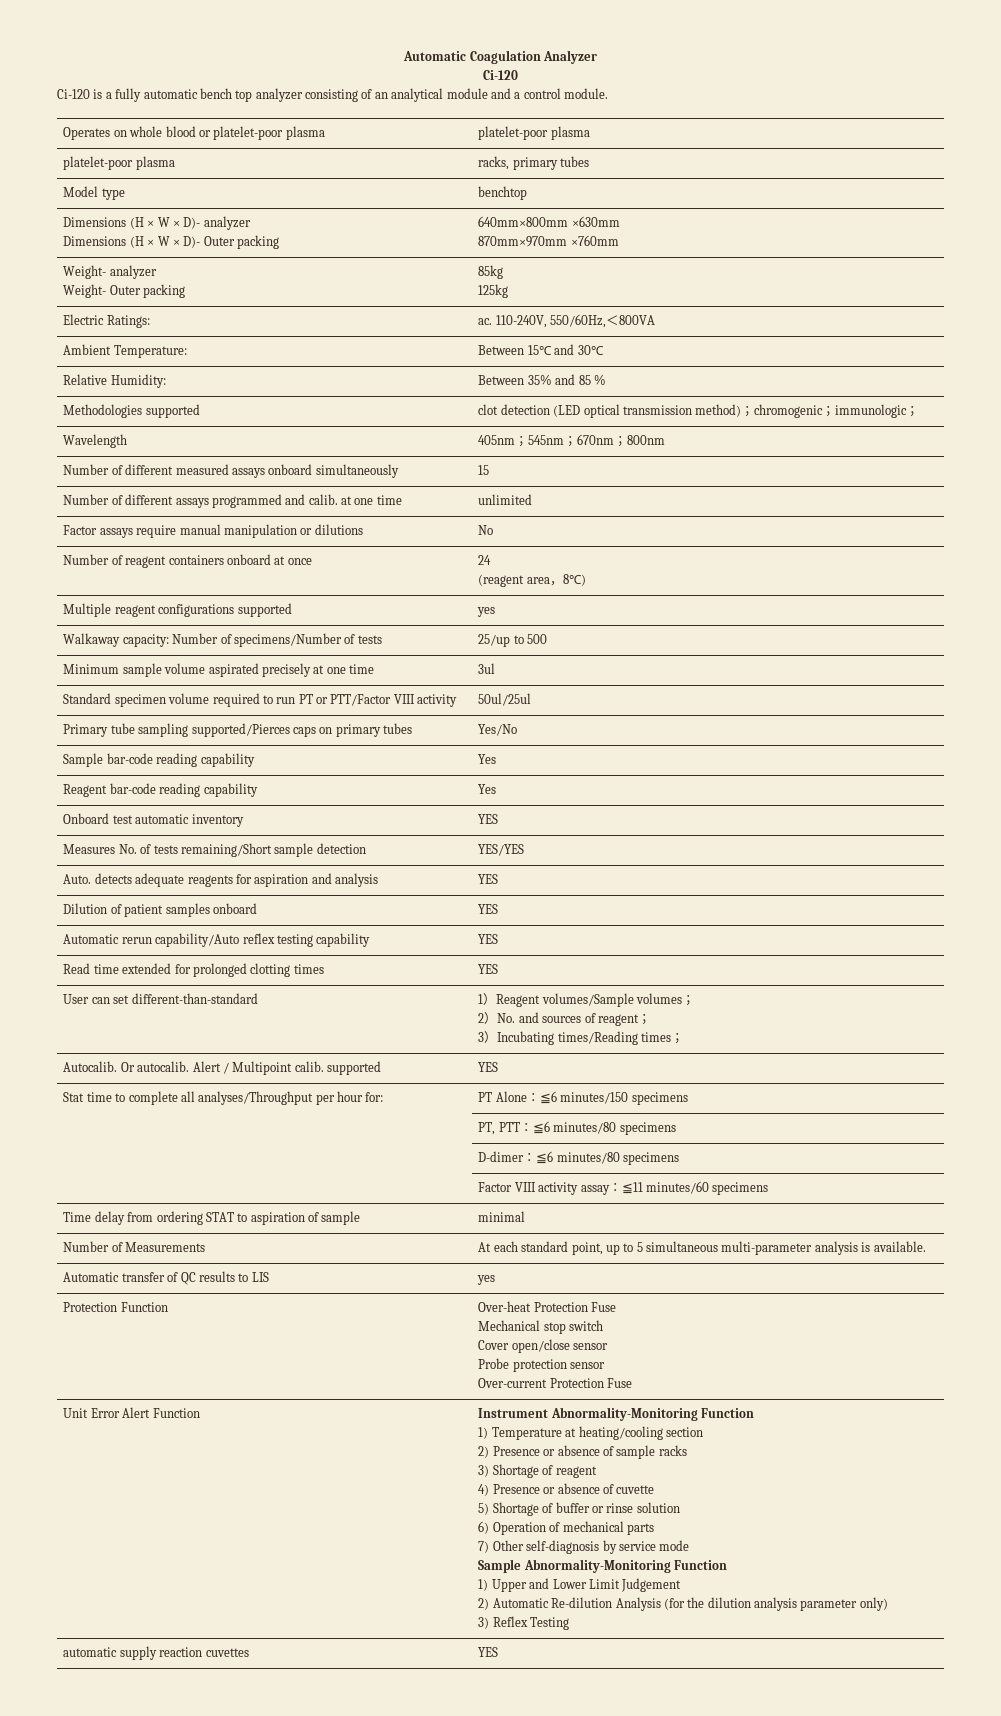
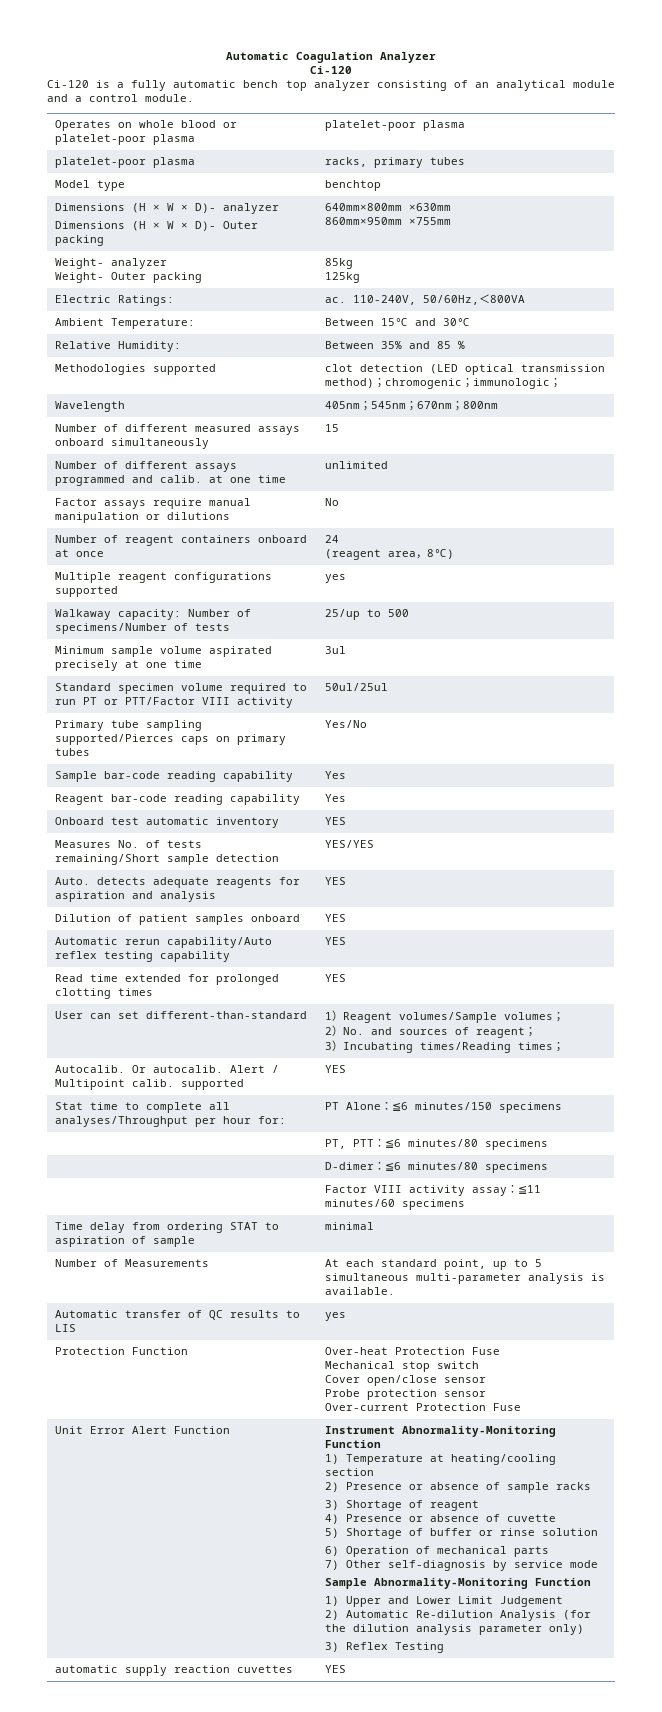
[478,235,619,247] 870mm×970mm ×760mm -> [324,217,451,225] 860mm×950mm ×755mm
[550,314,607,328] 550/60Hz, -> [422,295,479,305] 50/60Hz,

